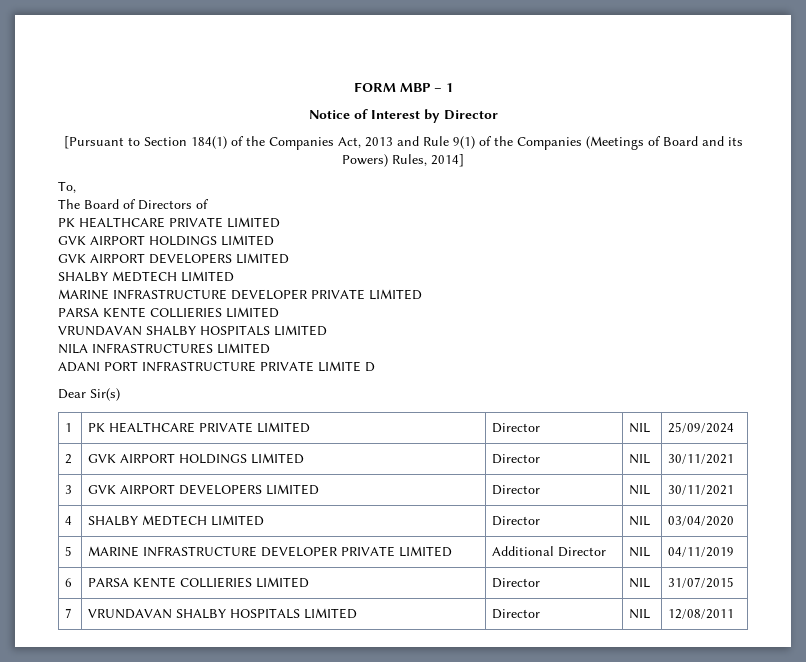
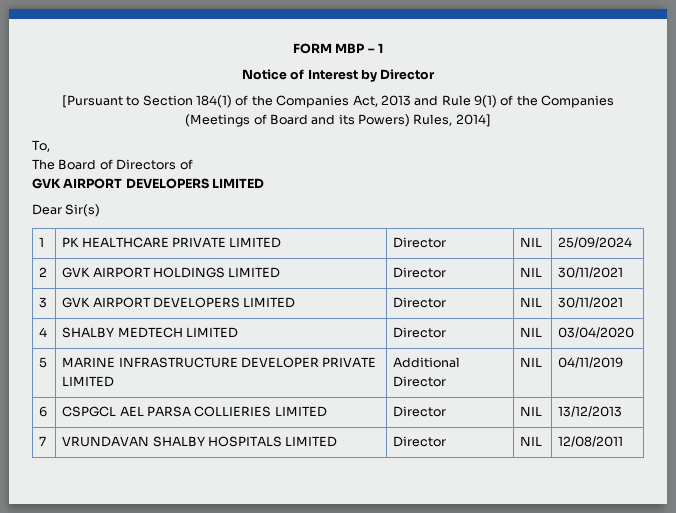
[58,217,280,228] [58,235,274,246] [58,253,289,264] [58,271,234,282] [58,289,422,300] [58,307,279,318] [58,325,327,336] [58,343,270,354] [58,361,375,372] PK HEALTHCARE PRIVATE LIMITED // GVK AIRPORT HOLDINGS LIMITED // GVK AIRPORT DEVELOPERS LIMITED // SHALBY MEDTECH LIMITED // MARINE INFRASTRUCTURE DEVELOPER PRIVATE LIMITED // PARSA KENTE COLLIERIES LIMITED // VRUNDAVAN SHALBY HOSPITALS LIMITED // NILA INFRASTRUCTURES LIMITED // ADANI PORT INFRASTRUCTURE PRIVATE LIMITE D -> [32,178,265,189] GVK AIRPORT DEVELOPERS LIMITED
[88,577,177,588] PARSA KENTE -> [62,406,193,417] CSPGCL AEL PARSA
[668,577,735,588] 31/07/2015 -> [558,406,623,417] 13/12/2013

